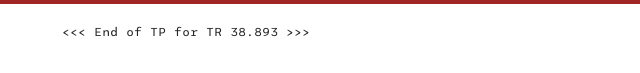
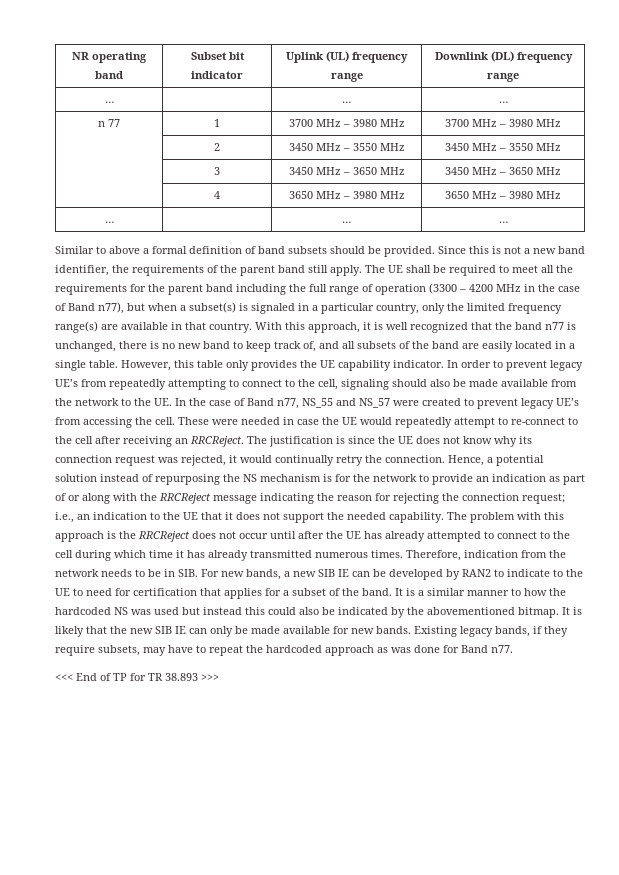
(62, 32) none -> [72,52,147,63] [95,71,123,79] [190,52,245,60] [191,71,243,79] [286,51,408,63] [330,73,363,82] [434,51,573,63] [487,73,519,82] [104,101,114,103] [342,101,351,103] [498,101,508,103] [98,119,120,127] [214,119,220,127] [288,119,405,127] [445,119,561,127] [214,143,220,151] [288,143,405,151] [445,143,561,151] [214,167,220,175] [288,167,405,175] [445,167,561,175] [214,191,220,199] [288,191,405,199] [445,191,561,199] [104,221,114,223] [342,221,351,223] [498,221,508,223] [55,246,585,257] [55,265,573,276] [55,283,580,295] [55,302,562,314] [55,321,576,333] [55,341,575,352] [55,360,583,371] [55,379,577,390] [55,398,579,409] [55,417,578,428] [55,436,532,447] [55,455,544,466] [55,474,585,485] [55,493,565,504] [55,512,564,523] [55,531,570,542] [55,550,566,561] [55,569,583,580] [55,588,566,599] [55,607,582,618] [55,626,568,637] [55,645,513,656] NR operating band | Subset bit indicator | Uplink (UL) frequency range | Downlink (DL) frequency range // … | | … | … // n 77 | 1 | 3700 MHz – 3980 MHz | 3700 MHz – 3980 MHz // | 2 | 3450 MHz – 3550 MHz | 3450 MHz – 3550 MHz // | 3 | 3450 MHz – 3650 MHz | 3450 MHz – 3650 MHz // | 4 | 3650 MHz – 3980 MHz | 3650 MHz – 3980 MHz // … | | … | … // Similar to above a formal definition of band subsets should be provided. Since this is not a new band identifier, the requirements of the parent band still apply. The UE shall be required to meet all the requirements for the parent band including the full range of operation (3300 – 4200 MHz in the case of Band n77), but when a subset(s) is signaled in a particular country, only the limited frequency range(s) are available in that country. With this approach, it is well recognized that the band n77 is unchanged, there is no new band to keep track of, and all subsets of the band are easily located in a single table. However, this table only provides the UE capability indicator. In order to prevent legacy UE’s from repeatedly attempting to connect to the cell, signaling should also be made available from the network to the UE. In the case of Band n77, NS_55 and NS_57 were created to prevent legacy UE’s from accessing the cell. These were needed in case the UE would repeatedly attempt to re-connect to the cell after receiving an RRCReject. The justification is since the UE does not know why its connection request was rejected, it would continually retry the connection. Hence, a potential solution instead of repurposing the NS mechanism is for the network to provide an indication as part of or along with the RRCReject message indicating the reason for rejecting the connection request; i.e., an indication to the UE that it does not support the needed capability. The problem with this approach is the RRCReject does not occur until after the UE has already attempted to connect to the cell during which time it has already transmitted numerous times. Therefore, indication from the network needs to be in SIB. For new bands, a new SIB IE can be developed by RAN2 to indicate to the UE to need for certification that applies for a subset of the band. It is a similar manner to how the hardcoded NS was used but instead this could also be indicated by the abovementioned bitmap. It is likely that the new SIB IE can only be made available for new bands. Existing legacy bands, if they require subsets, may have to repeat the hardcoded approach as was done for Band n77. //

